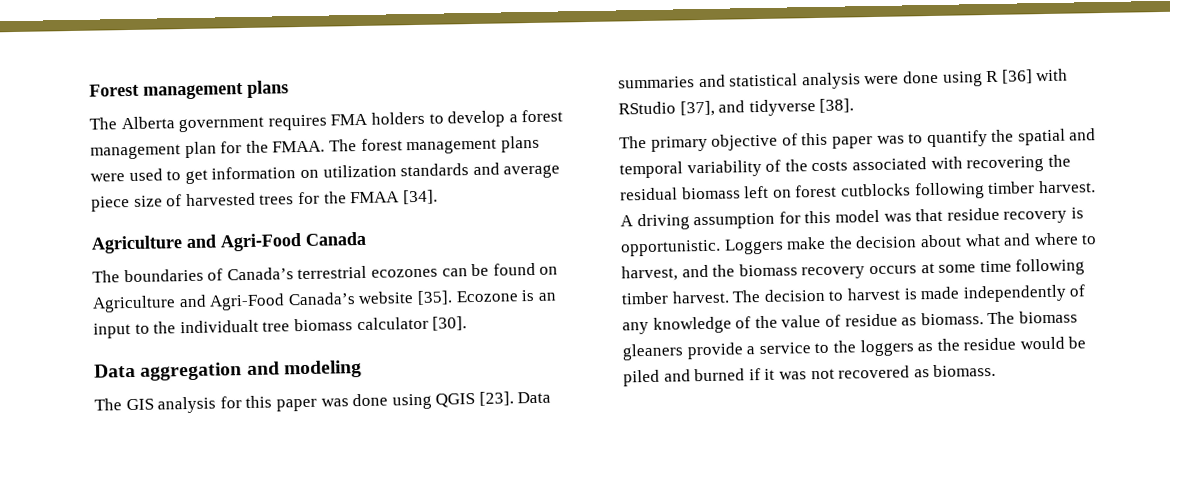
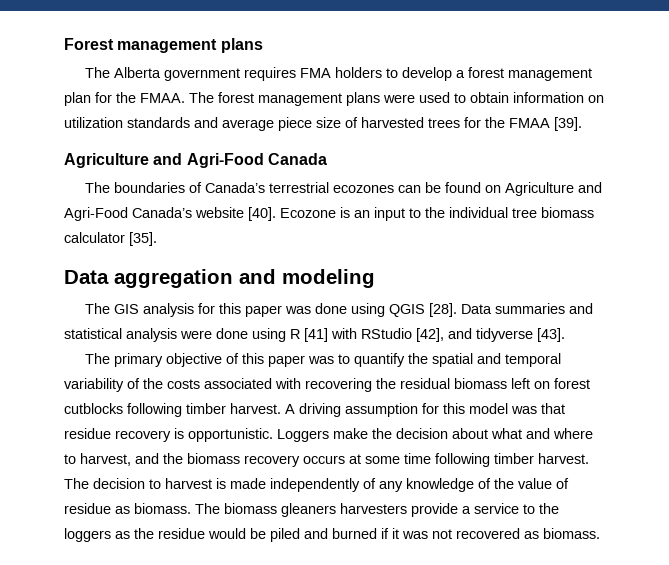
[184,169,208,185] get -> [470,92,509,103] obtain
[402,189,438,205] [34]. -> [554,117,582,131] [39].
[416,290,453,306] [35]. -> [248,207,276,221] [40].
[179,319,259,334] individualt -> [449,207,508,218] individual
[432,316,468,331] [30]. -> [129,232,157,246] [35].
[478,391,514,406] [23]. -> [429,303,458,317] [28].
[1001,69,1033,84] [36] -> [304,328,328,342] [41]
[679,100,715,117] [37], -> [416,328,444,342] [42],
[819,98,855,113] [38]. -> [537,328,565,342] [43].
(684, 352) none -> [340,503,407,514] harvesters

